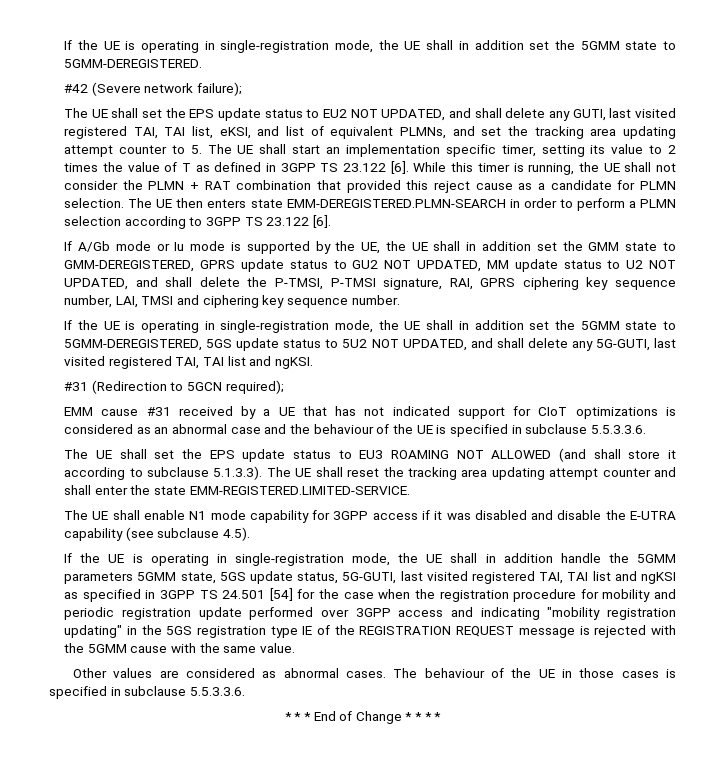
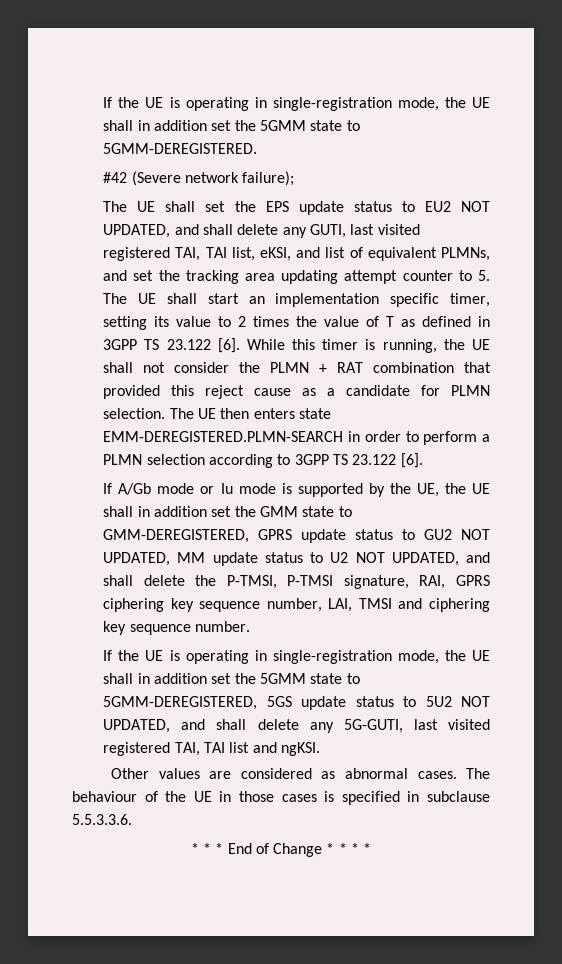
[64,380,284,394] [64,406,677,419] [64,424,646,437] [64,448,676,462] [64,466,676,480] [64,485,410,495] [64,510,676,523] [64,527,251,541] [64,553,676,566] [64,571,676,584] [64,588,676,602] [64,607,676,620] [64,625,676,638] [64,643,296,653] // #31 (Redirection to 5GCN required); // EMM cause #31 received by a UE that has not indicated support for CIoT optimizations is considered as an abnormal case and the behaviour of the UE is specified in subclause 5.5.3.3.6. // The UE shall set the EPS update status to EU3 ROAMING NOT ALLOWED (and shall store it according to subclause 5.1.3.3). The UE shall reset the tracking area updating attempt counter and shall enter the state EMM-REGISTERED.LIMITED-SERVICE. // The UE shall enable N1 mode capability for 3GPP access if it was disabled and disable the E-UTRA capability (see subclause 4.5). // If the UE is operating in single-registration mode, the UE shall in addition handle the 5GMM parameters 5GMM state, 5GS update status, 5G-GUTI, last visited registered TAI, TAI list and ngKSI as specified in 3GPP TS 24.501 [54] for the case when the registration procedure for mobility and periodic registration update performed over 3GPP access and indicating "mobility registration updating" in the 5GS registration type IE of the REGISTRATION REQUEST message is rejected with the 5GMM cause with the same value. -> (320, 749) none

